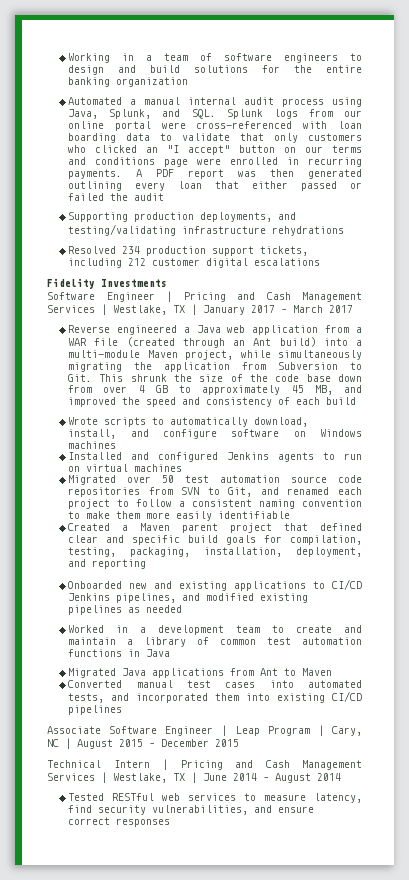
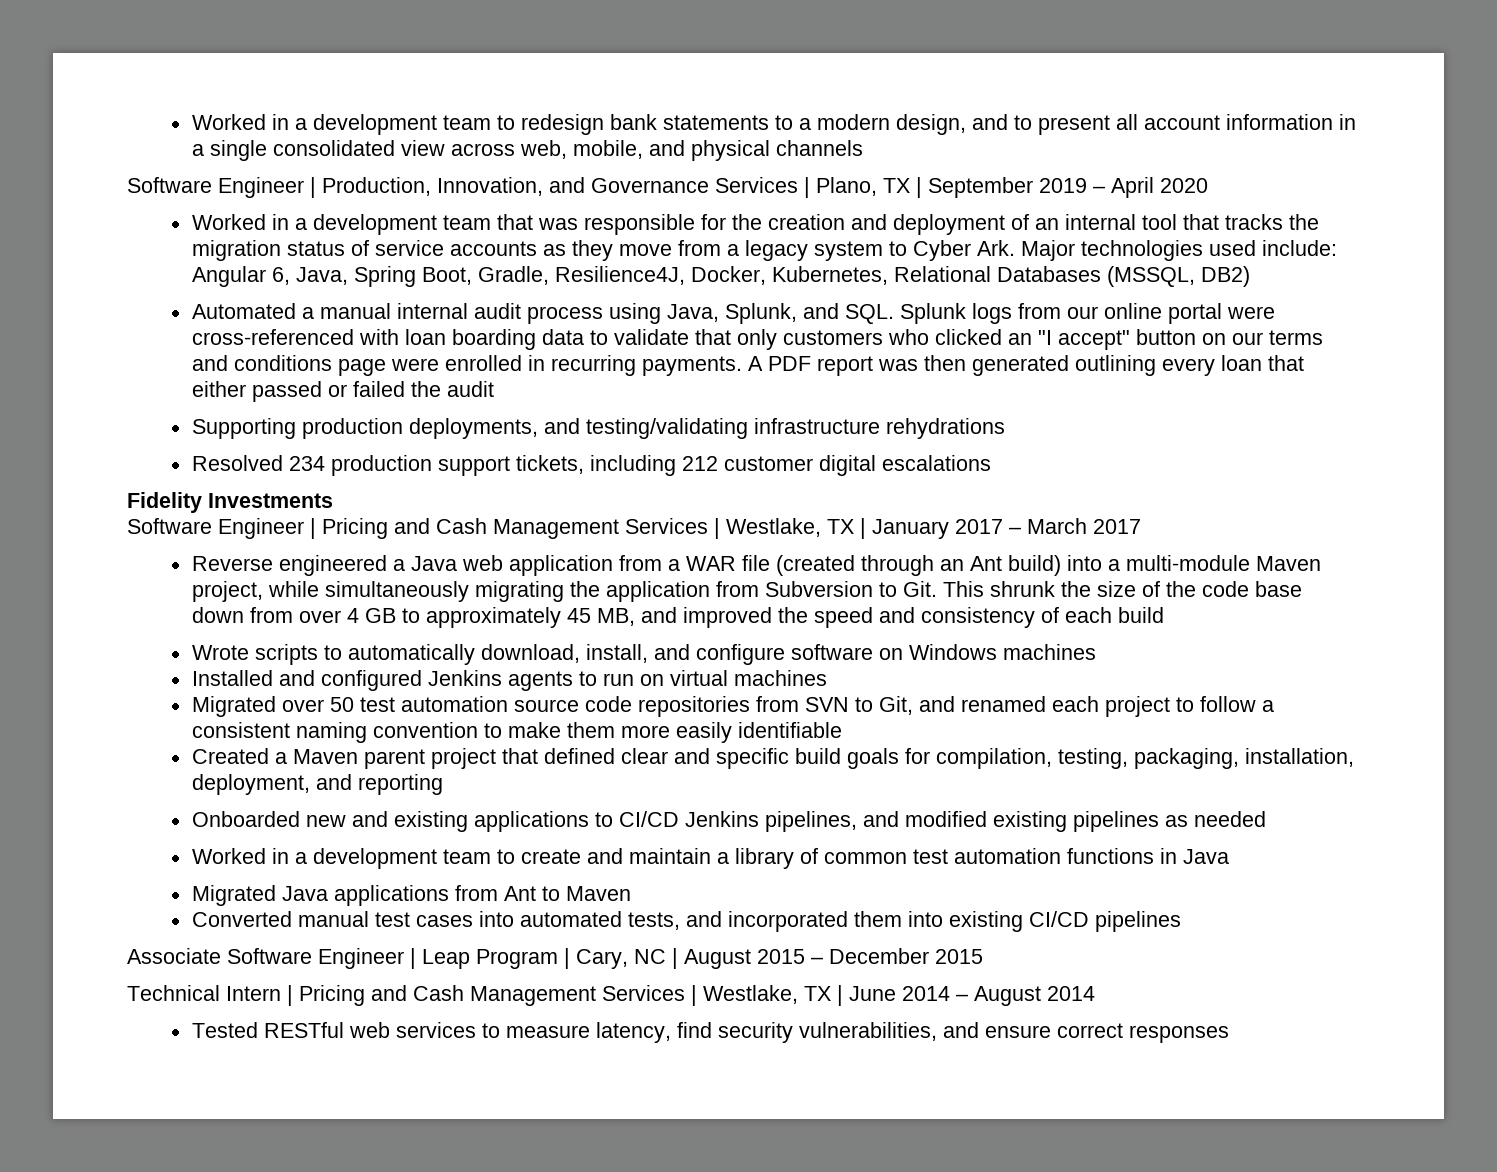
[68,53,363,63] [68,65,362,75] [68,77,189,87] Working in a team of software engineers to design and build solutions for the entire banking organization -> [191,114,1356,135] [191,140,863,161] [127,177,1208,198] [191,214,1319,235] [191,240,1337,261] [191,266,1250,287] Worked in a development team to redesign bank statements to a modern design, and to present all account information in a single consolidated view across web, mobile, and physical channels // Software Engineer | Production, Innovation, and Governance Services | Plano, TX | September 2019 – April 2020 // Worked in a development team that was responsible for the creation and deployment of an internal tool that tracks the migration status of service accounts as they move from a legacy system to Cyber Ark. Major technologies used include: Angular 6, Java, Spring Boot, Gradle, Resilience4J, Docker, Kubernetes, Relational Databases (MSSQL, DB2)

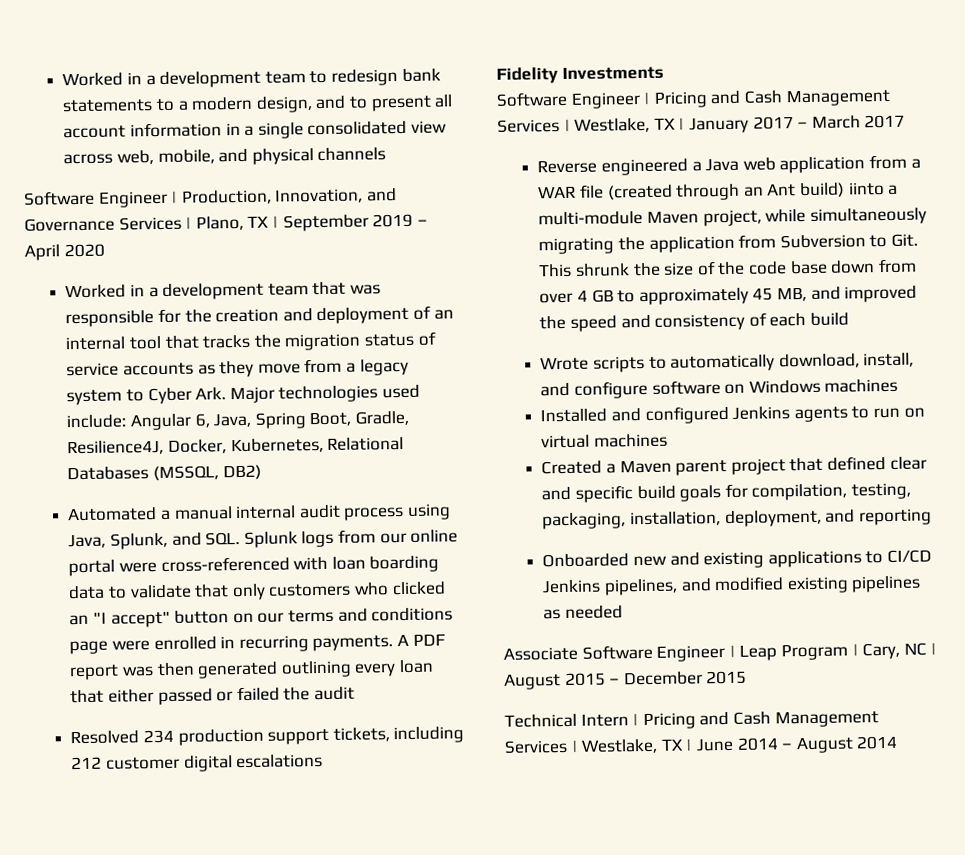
[191,418,1005,439] // Supporting production deployments, and testing/validating infrastructure rehydrations -> (355, 693) none
[1066,555,1102,571] into -> [847,182,885,196] iinto
[191,696,1274,717] [191,722,842,743] // Migrated over 50 test automation source code repositories from SVN to Git, and renamed each project to follow a consistent naming convention to make them more easily identifiable -> (668, 440) none
[191,848,1229,869] [191,885,631,906] [191,911,1181,932] // Worked in a development team to create and maintain a library of common test automation functions in Java // Migrated Java applications from Ant to Maven // Converted manual test cases into automated tests, and incorporated them into existing CI/CD pipelines -> (623, 612) none
[191,1022,1229,1043] // Tested RESTful web services to measure latency, find security vulnerabilities, and ensure correct responses -> (899, 742) none

